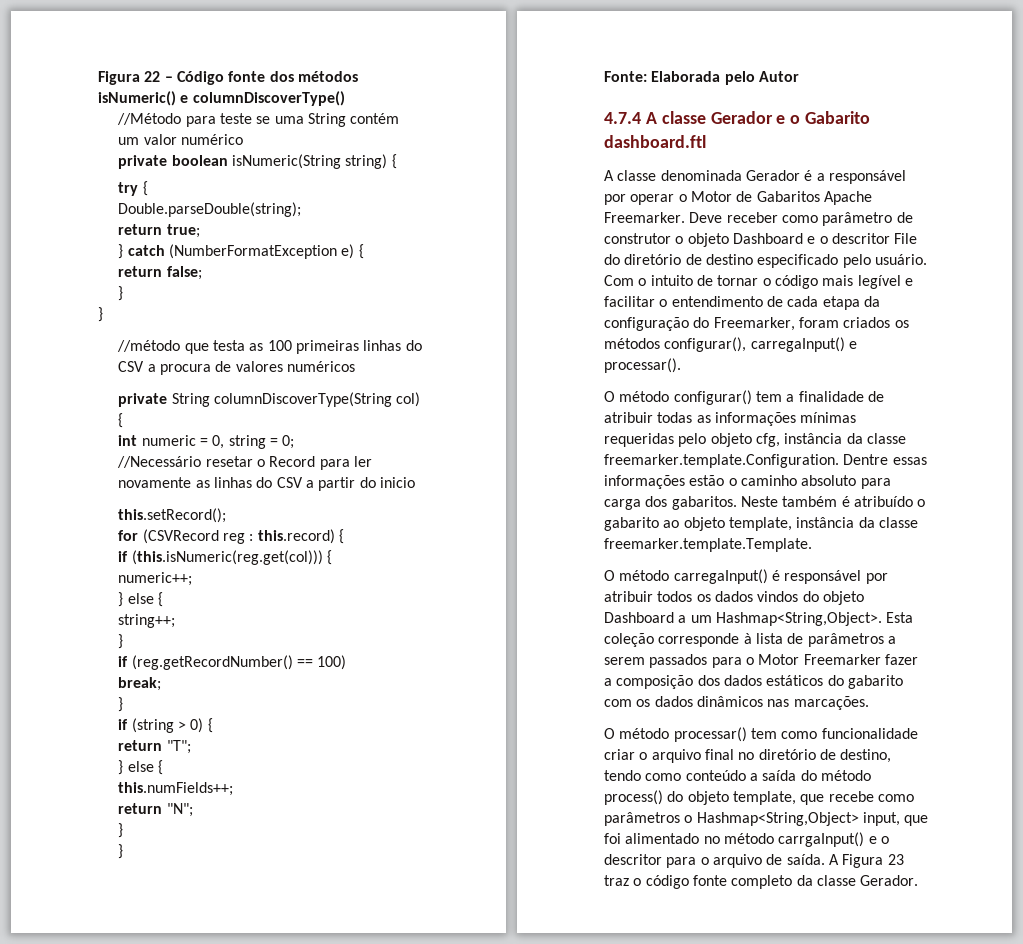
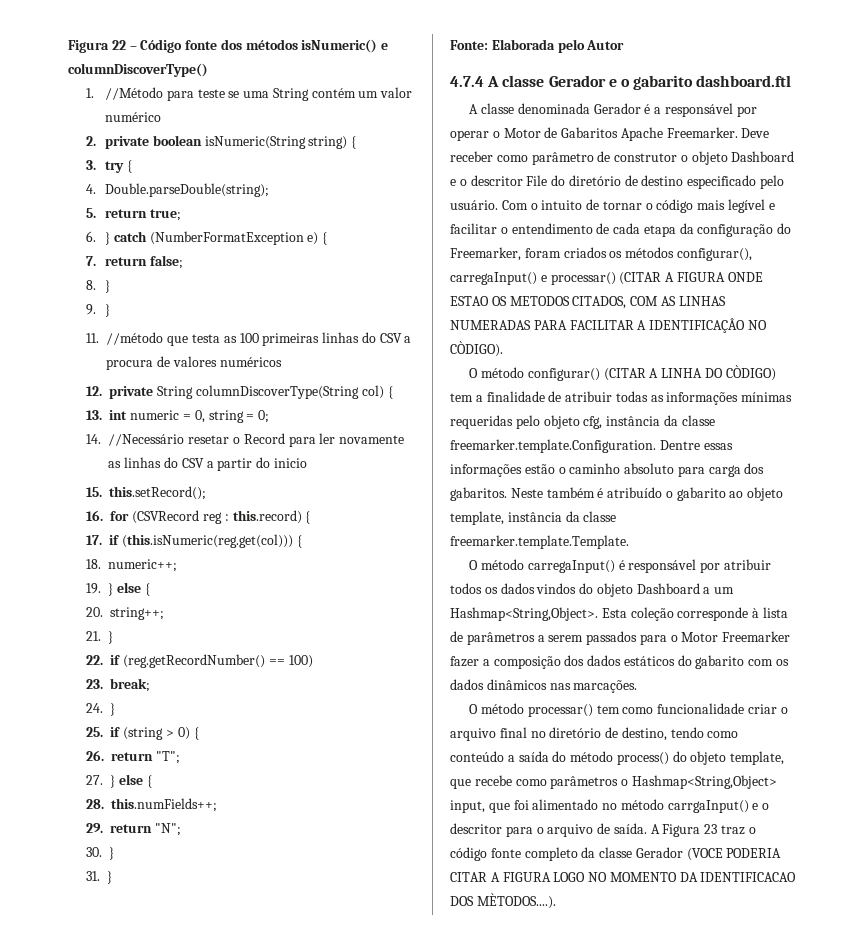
(345, 98) none -> [86,88,95,98] 1.
(243, 139) none -> [86,136,97,146] 2.
(397, 161) none -> [86,160,97,170] 3.
(148, 188) none -> [86,184,97,194] 4.
(302, 209) none -> [86,208,97,218] 5.
(200, 231) none -> [86,231,97,242] 6.
(364, 251) none -> [86,256,97,266] 7.
[118,286,124,301] [98,307,103,322] } // } // -> [86,280,110,293] [86,304,110,317] [86,333,100,343] 8. } // 9. } // 11.
(355, 366) none -> [86,386,103,396] 12.
(124, 420) none -> [86,410,103,420] 13.
(295, 442) none -> [86,434,102,444] 14.
(415, 482) none -> [86,487,103,497] 15.
(227, 515) none -> [86,510,104,521] 16.
(344, 536) none -> [86,535,103,545] 17.
(332, 557) none -> [86,559,102,569] 18.
[118,592,163,607] } else { // -> [86,582,151,596] [86,607,104,617] 19. } else { // 20.
[118,634,124,649] } // -> [86,631,114,644] [86,655,104,665] 21. } // 22.
(347, 662) none -> [86,679,104,689] 23.
[118,697,124,712] } // -> [86,703,116,716] [86,727,104,737] 24. } // 25.
(213, 725) none -> [86,750,105,761] 26.
[118,760,163,775] } else { // -> [86,774,153,788] [86,799,105,809] 27. } else { // 28.
(234, 789) none -> [86,823,104,833] 29.
[118,823,124,838] } // -> [86,847,115,860] [86,871,101,881] 30. } // 31.
[805,111,871,124] Gabarito -> [633,75,694,90] gabarito
[604,358,681,373] [604,390,752,405] processar(). // O método configurar() -> [550,272,763,285] [450,296,726,309] [450,318,767,333] [450,341,503,357] [469,365,776,381] processar() (CITAR A FIGURA ONDE ESTAO OS METODOS CITADOS, COM AS LINHAS NUMERADAS PARA FACILITAR A IDENTIFICAÇÂO NO CÒDIGO). // O método configurar() (CITAR A LINHA DO CÒDIGO)
[860,875,919,886] Gerador. -> [635,847,782,861] [450,872,797,882] [450,893,556,909] Gerador (VOCE PODERIA CITAR A FIGURA LOGO NO MOMENTO DA IDENTIFICACAO DOS MÈTODOS....).

